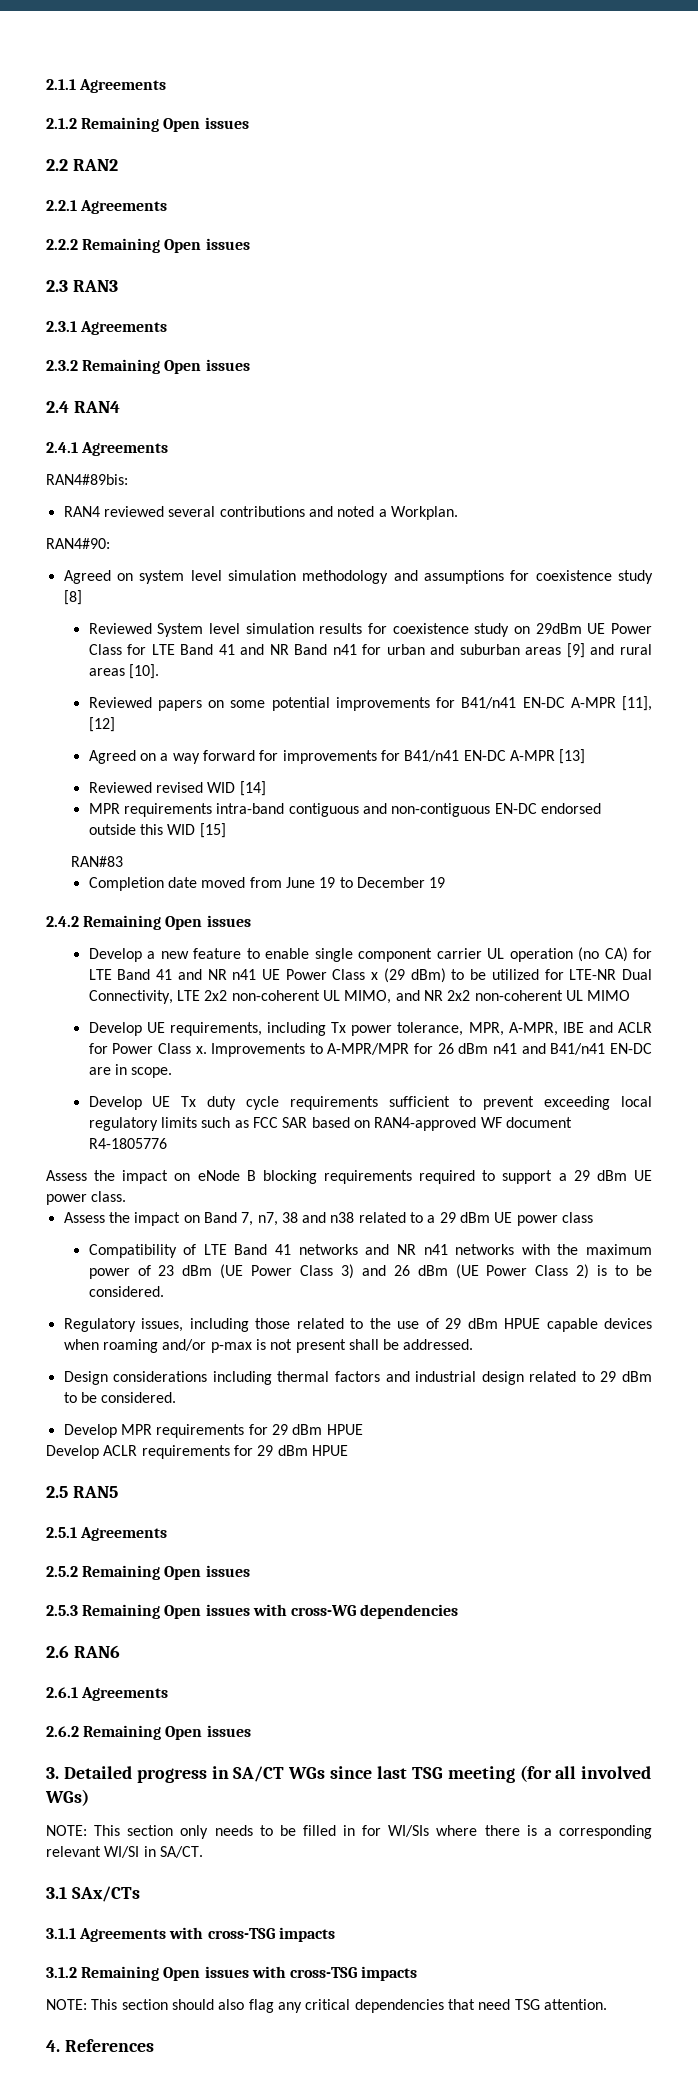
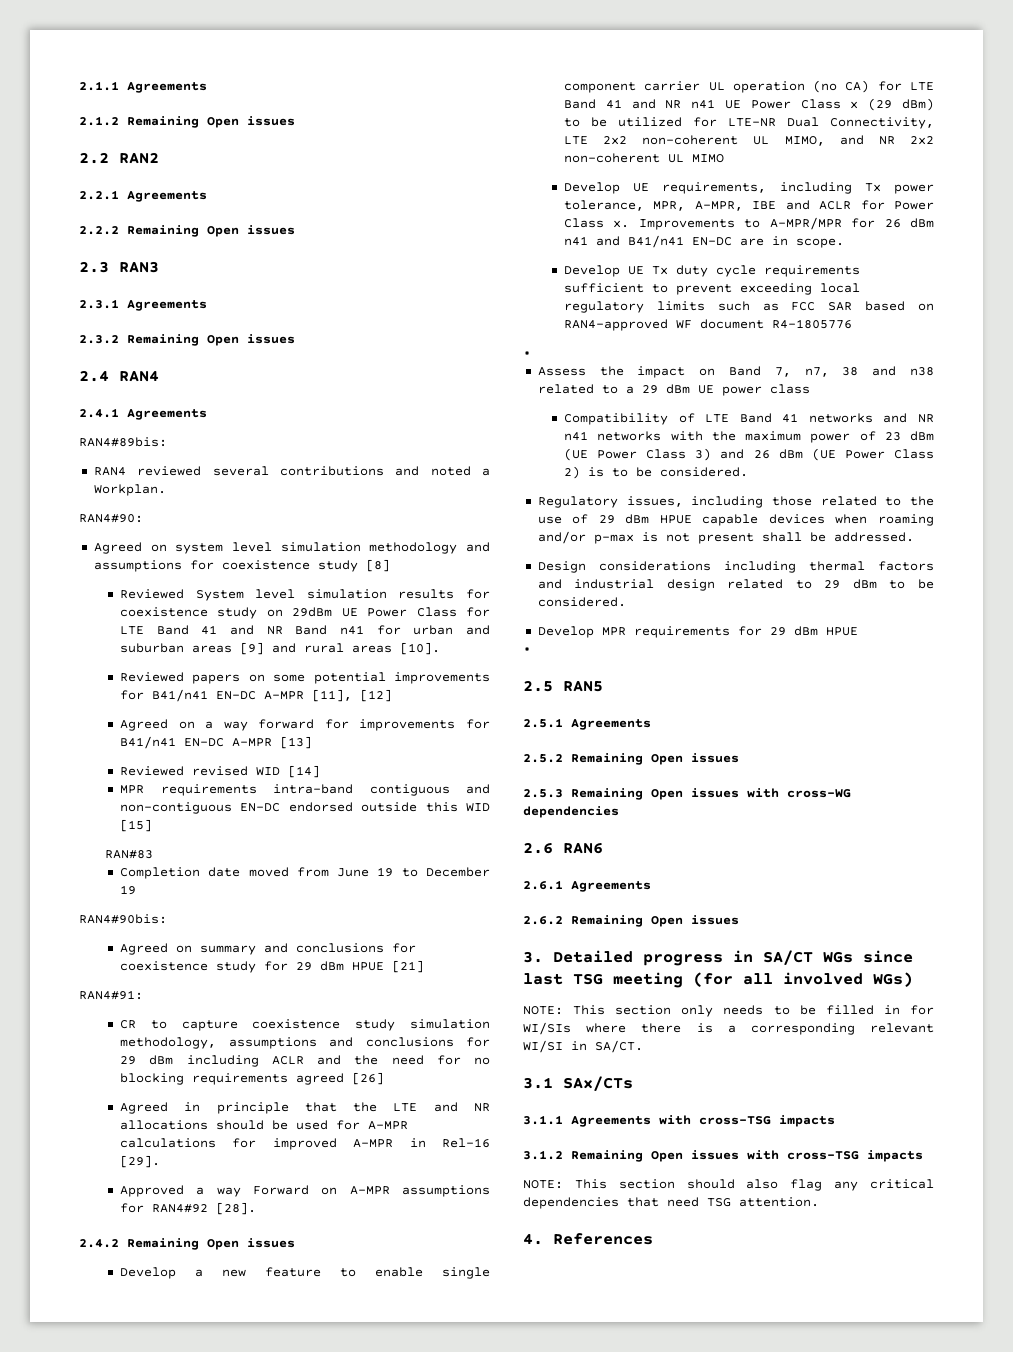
(446, 882) none -> [79,914,167,924] [120,943,417,955] [120,960,425,973] [79,990,143,1000] [120,1019,490,1031] [120,1037,490,1049] [120,1055,491,1067] [120,1072,385,1085] [120,1102,491,1114] [120,1120,409,1130] [120,1138,491,1150] [120,1155,161,1168] [120,1185,490,1197] [120,1202,257,1215] // RAN4#90bis: // Agreed on summary and conclusions for coexistence study for 29 dBm HPUE [21] // RAN4#91: // CR to capture coexistence study simulation methodology, assumptions and conclusions for 29 dBm including ACLR and the need for no blocking requirements agreed [26] // Agreed in principle that the LTE and NR allocations should be used for A-MPR calculations for improved A-MPR in Rel-16 [29]. // Approved a way Forward on A-MPR assumptions for RAN4#92 [28].
[46,1170,652,1184] [46,1191,127,1205] Assess the impact on eNode B blocking requirements required to support a 29 dBm UE power class. -> [523,351,531,357] •
[46,1445,348,1459] Develop ACLR requirements for 29 dBm HPUE -> [523,647,531,653] •

